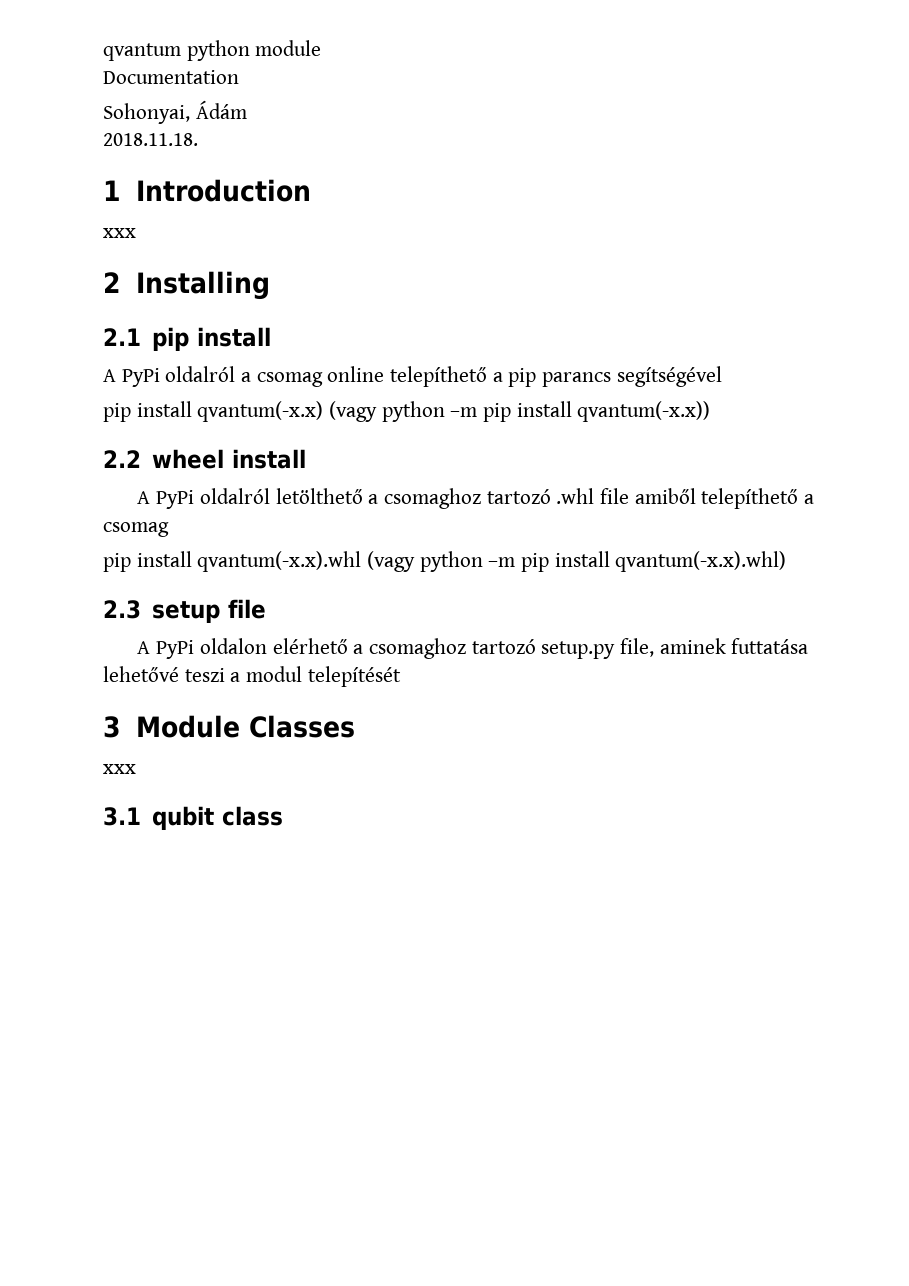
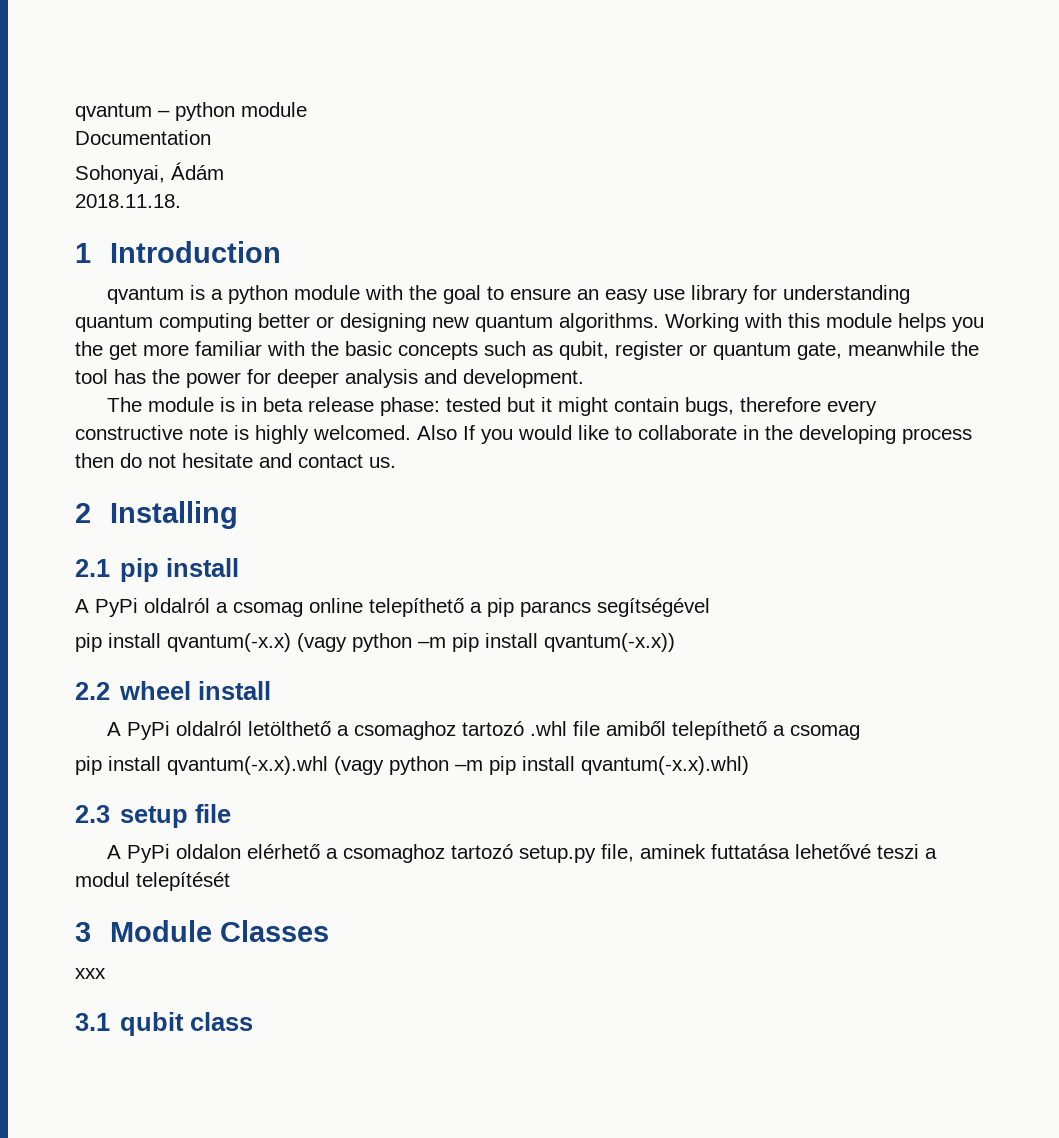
[103,43,181,61] qvantum -> [75,103,170,121] qvantum –
[103,228,136,238] xxx -> [106,285,910,304] [75,313,984,332] [75,341,979,360] [75,369,584,388] [106,397,877,416] [75,425,972,444] [75,453,396,468] qvantum is a python module with the goal to ensure an easy use library for understanding quantum computing better or designing new quantum algorithms. Working with this module helps you the get more familiar with the basic concepts such as qubit, register or quantum gate, meanwhile the tool has the power for deeper analysis and development. // The module is in beta release phase: tested but it might contain bugs, therefore every constructive note is highly welcomed. Also If you would like to collaborate in the developing process then do not hesitate and contact us.

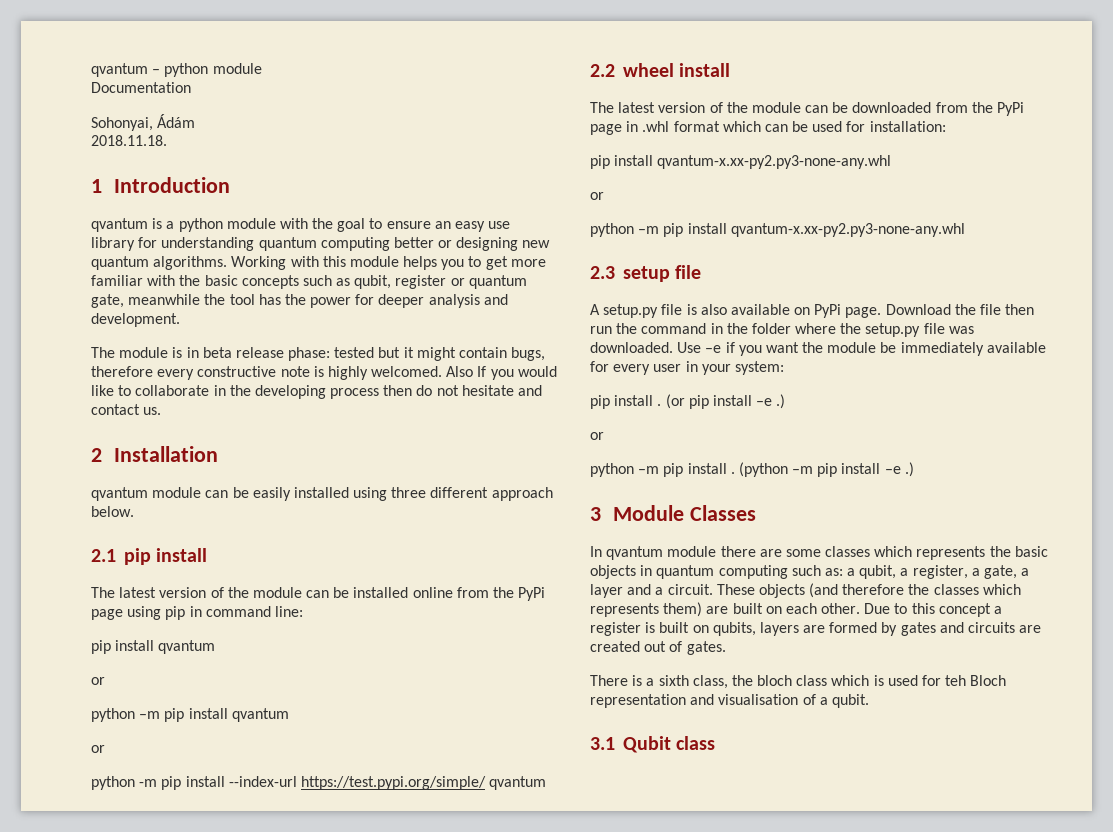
[75,341,103,356] the -> [468,256,482,267] to
[110,501,239,529] [75,558,240,582] [75,598,710,617] [75,633,675,652] [75,681,272,700] [106,721,860,740] [75,756,749,775] Installing // 2.1 pip install // A PyPi oldalról a csomag online telepíthető a pip parancs segítségével // pip install qvantum(-x.x) (vagy python –m pip install qvantum(-x.x)) // 2.2 wheel install // A PyPi oldalról letölthető a csomaghoz tartozó .whl file amiből telepíthető a csomag // pip install qvantum(-x.x).whl (vagy python –m pip install qvantum(-x.x).whl) -> [113,446,218,462] [91,487,553,501] [91,506,134,517] [91,548,208,565] [91,587,546,601] [91,606,303,620] [91,640,216,654] [91,677,105,685] [91,708,289,722] [91,745,105,753] [91,776,547,790] [590,63,731,77] [590,102,1025,116] [590,121,946,135] [590,155,892,169] [590,192,604,200] [590,223,965,237] Installation // qvantum module can be easily installed using three different approach below. // 2.1 pip install // The latest version of the module can be installed online from the PyPi page using pip in command line: // pip install qvantum // or // python –m pip install qvantum // or // python -m pip install --index-url https://test.pypi.org/simple/ qvantum // 2.2 wheel install // The latest version of the module can be downloaded from the PyPi page in .whl format which can be used for installation: // pip install qvantum-x.xx-py2.py3-none-any.whl // or // python –m pip install qvantum-x.xx-py2.py3-none-any.whl
[126,844,937,863] [75,872,230,891] [75,920,330,942] [75,968,106,979] PyPi oldalon elérhető a csomaghoz tartozó setup.py file, aminek futtatása lehetővé teszi a modul telepítését // 3 Module Classes // xxx -> [603,304,1035,318] [590,323,974,337] [590,342,1046,356] [590,361,784,375] [590,394,786,409] [590,432,604,440] [590,462,914,477] [590,505,756,521] [590,546,1048,560] [590,565,1030,579] [590,583,1021,598] [590,602,1003,617] [590,622,1042,636] [590,641,726,655] [590,675,1007,689] [590,694,869,708] setup.py file is also available on PyPi page. Download the file then run the command in the folder where the setup.py file was downloaded. Use –e if you want the module be immediately available for every user in your system: // pip install . (or pip install –e .) // or // python –m pip install . (python –m pip install –e .) // 3 Module Classes // In qvantum module there are some classes which represents the basic objects in quantum computing such as: a qubit, a register, a gate, a layer and a circuit. These objects (and therefore the classes which represents them) are built on each other. Due to this concept a register is built on qubits, layers are formed by gates and circuits are created out of gates. // There is a sixth class, the bloch class which is used for teh Bloch representation and visualisation of a qubit.
[120,1012,185,1036] qubit -> [622,736,671,753] Qubit

